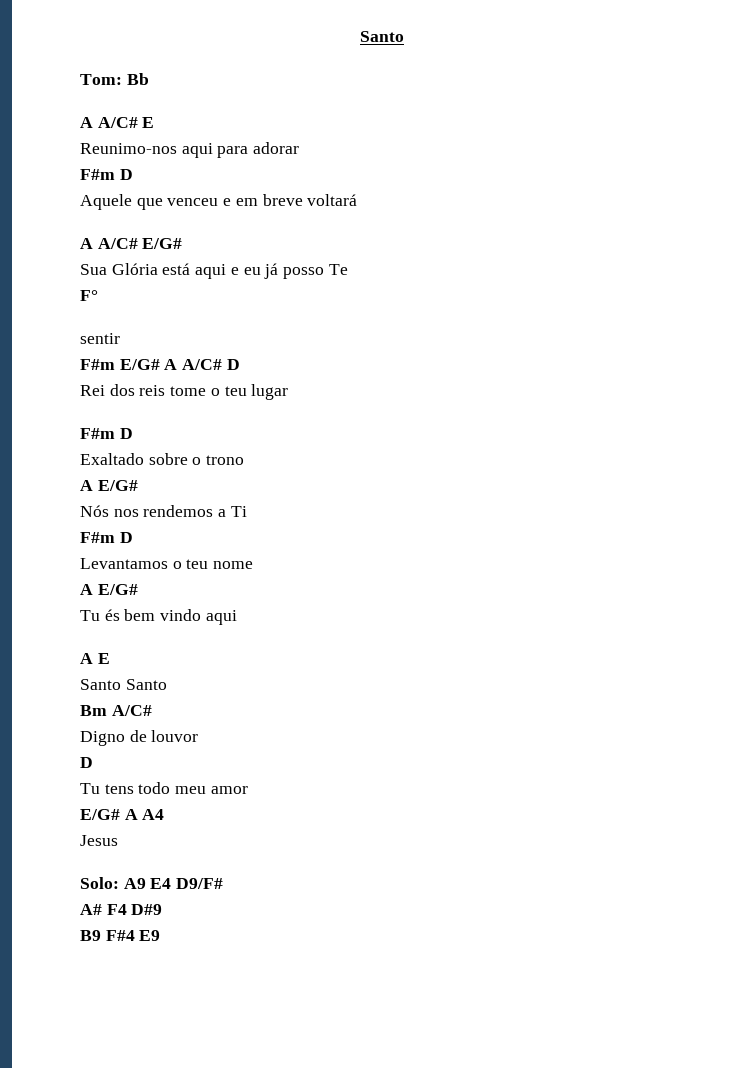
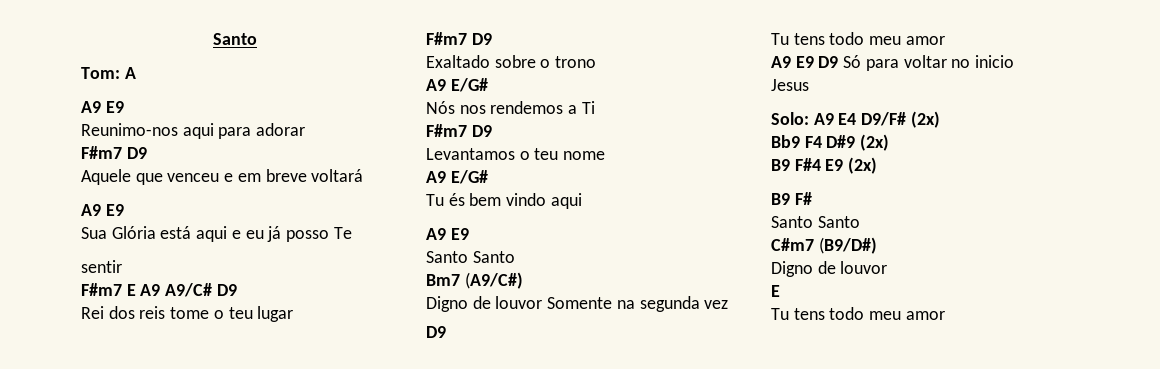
[126,73,149,85] [80,117,155,128] Bb // A A/C# E -> [124,67,136,79] [81,101,124,113] A // A9 E9
[80,169,133,180] F#m D -> [81,146,147,159] F#m7 D9
[80,238,183,249] A A/C# E/G# -> [81,204,124,216] A9 E9
[80,290,98,301] // F° -> (352, 233) none
[80,359,240,370] F#m E/G# A A/C# D -> [81,283,237,297] F#m7 E A9 A9/C# D9
[80,428,133,439] F#m D -> [426,32,492,45] F#m7 D9
[80,480,93,491] A -> [426,79,446,91] A9
[80,532,133,543] F#m D -> [426,124,492,137] F#m7 D9
[80,584,93,595] A -> [426,171,446,183] A9
[80,653,110,664] [80,679,167,690] [80,705,152,716] [80,730,199,746] [80,757,93,768] A E // Santo Santo // Bm A/C# // Digno de louvor // D -> [426,228,469,240] [426,251,515,263] [426,272,523,289] [426,296,729,312] [426,326,446,338] A9 E9 // Santo Santo // Bm7 (A9/C#) // Digno de louvor Somente na segunda vez // D9
[80,809,165,820] E/G# A A4 -> [771,55,1015,71] A9 E9 D9 Só para voltar no inicio
[80,904,102,915] // A# -> [910,111,940,128] [771,135,800,148] (2x) // Bb9
(163, 909) none -> [860,134,890,151] (2x)
(161, 935) none -> [848,157,878,174] [771,192,812,205] [771,216,860,228] [771,237,877,254] [771,261,888,277] [771,285,780,297] [771,307,945,320] (2x) // B9 F# // Santo Santo // C#m7 (B9/D#) // Digno de louvor // E // Tu tens todo meu amor

